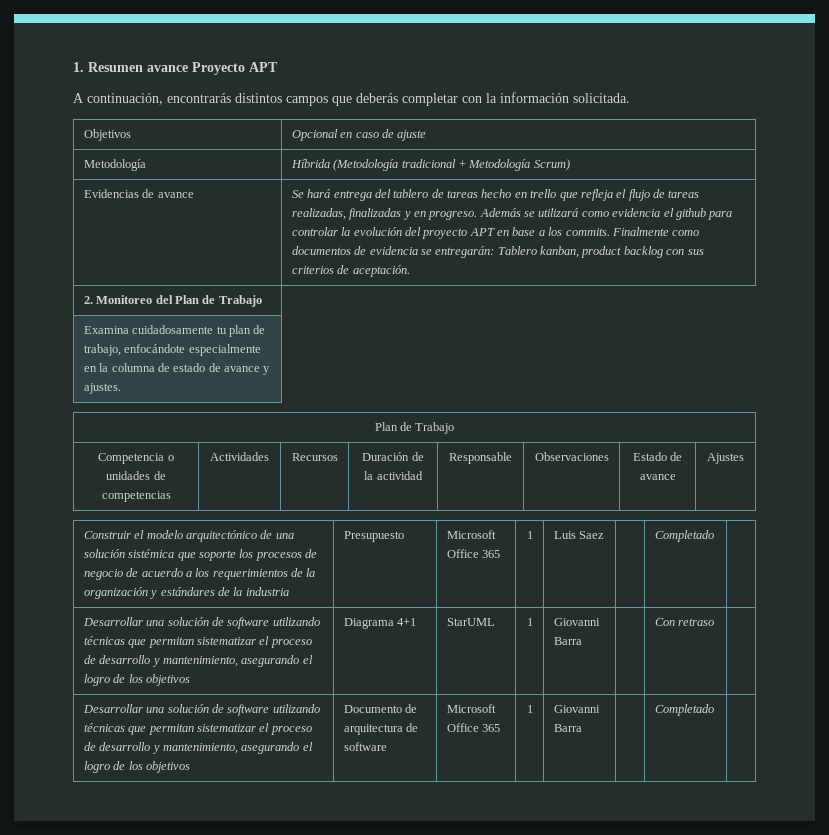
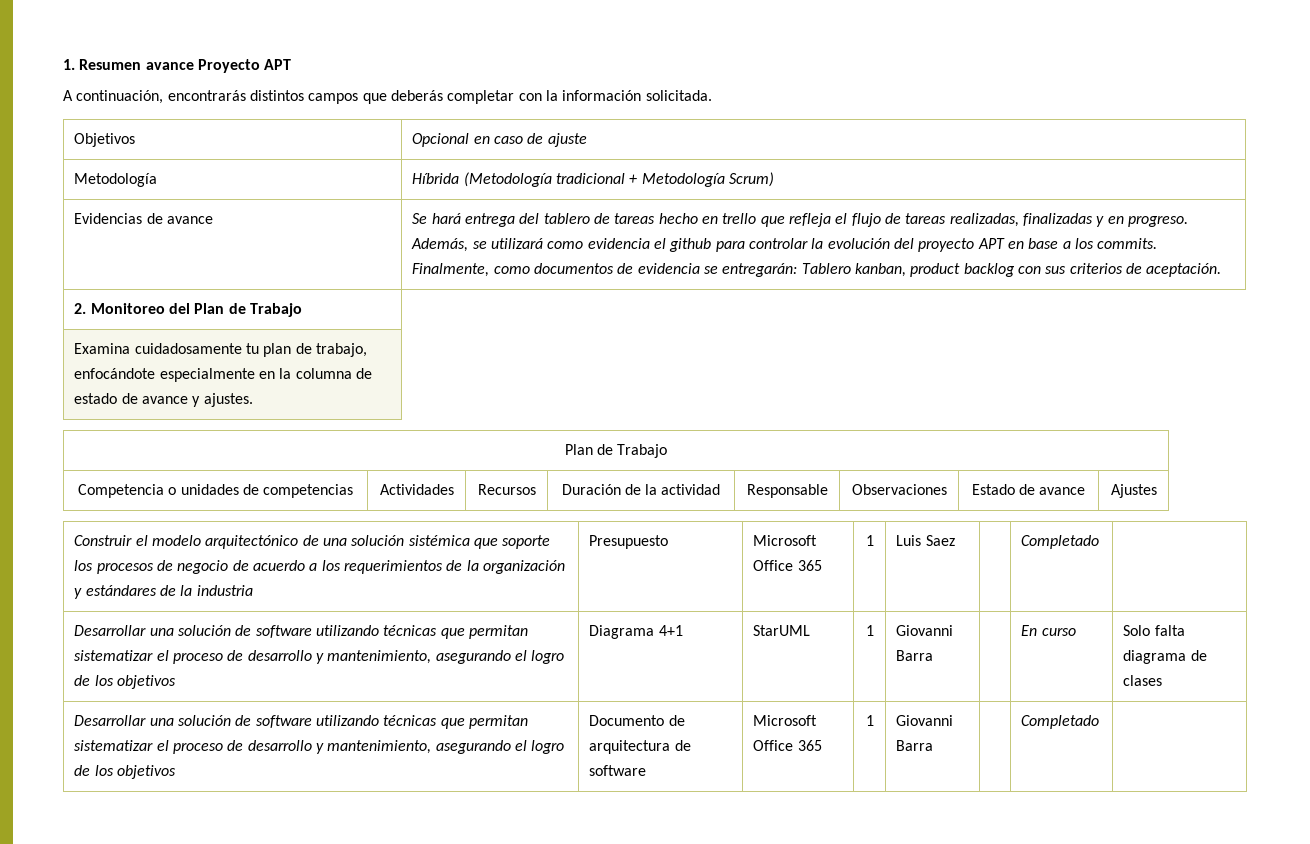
[479,208,521,217] Además -> [411,238,469,252] Además,
[611,227,669,236] Finalmente -> [412,263,490,277] Finalmente,
[654,618,715,626] Con retraso | -> [1021,625,1076,636] [1123,625,1185,636] [1123,650,1207,664] [1123,675,1163,686] En curso | Solo falta diagrama de clases

